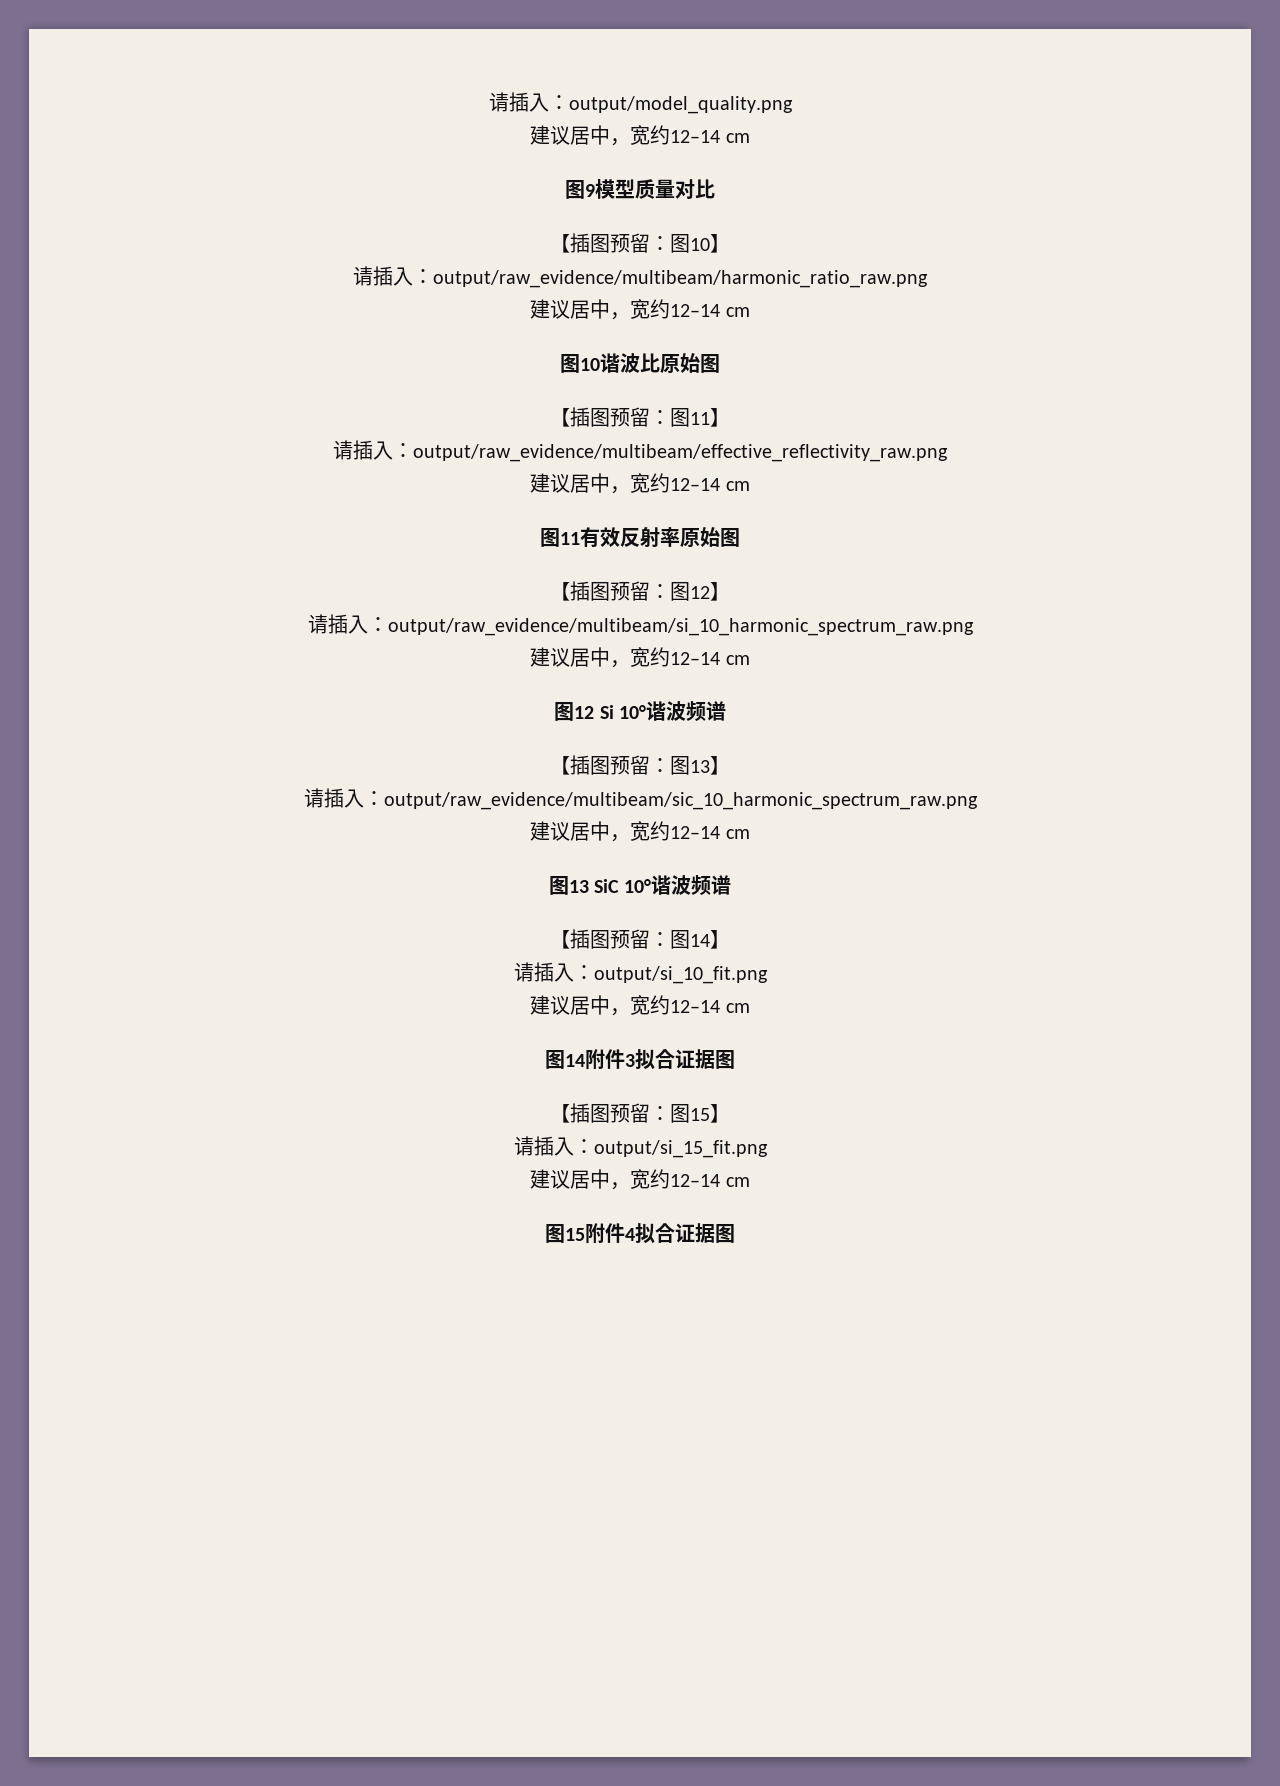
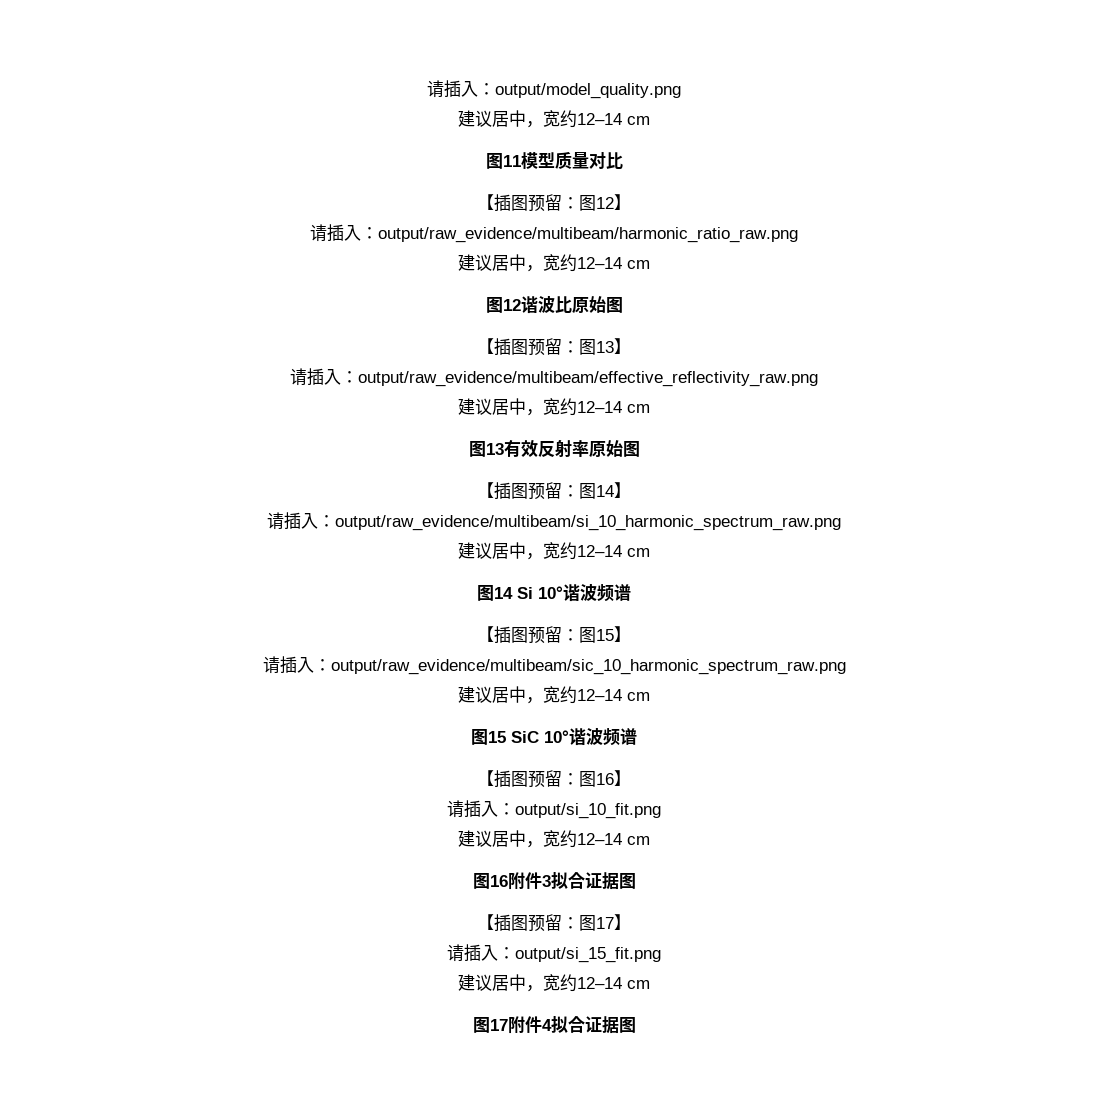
[585,184,595,197] 9 -> [502,155,521,167] 11
[690,238,710,251] 10 -> [596,197,614,209] 12
[580,358,600,371] 10 -> [502,299,521,311] 12
[690,412,710,425] 11 -> [596,341,614,353] 13
[560,532,580,545] 11 -> [485,443,504,455] 13
[690,586,710,599] 12 -> [596,485,614,497] 14
[574,706,595,719] 12 -> [494,587,513,599] 14
[690,760,710,773] 13 -> [596,629,614,641] 15
[568,880,589,893] 13 -> [488,731,506,743] 15
[690,934,710,947] 14 -> [596,773,614,785] 16
[565,1054,585,1067] 14 -> [489,875,508,887] 16
[690,1108,710,1121] 15 -> [596,917,614,929] 17
[565,1228,585,1241] 15 -> [489,1019,508,1031] 17

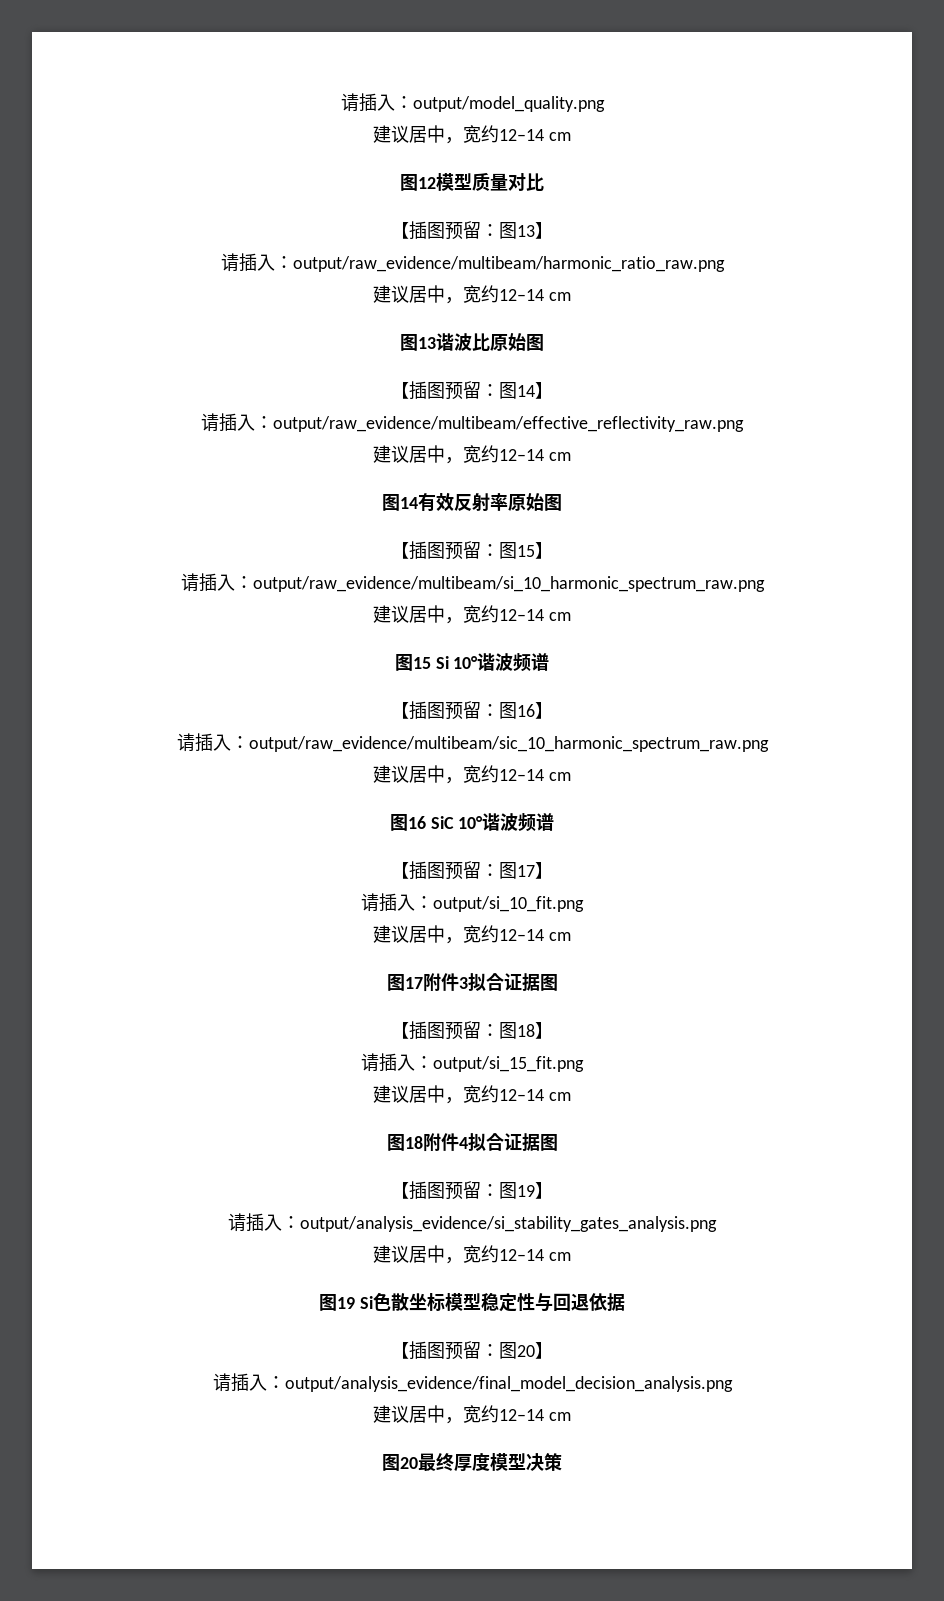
[502,155,521,167] 11 -> [418,177,436,189] 12
[596,197,614,209] 12 -> [517,225,535,237] 13
[502,299,521,311] 12 -> [418,337,436,349] 13
[596,341,614,353] 13 -> [517,385,535,397] 14
[485,443,504,455] 13 -> [400,497,418,509] 14
[596,485,614,497] 14 -> [517,545,535,557] 15
[494,587,513,599] 14 -> [412,657,431,669] 15
[477,626,631,644] [262,656,846,675] [458,686,650,704] [471,727,637,746] // 【插图预留：图15】 // 请插入：output/raw_evidence/multibeam/sic_10_harmonic_spectrum_raw.png // 建议居中，宽约12–14 cm // 图15 SiC 10°谐波频谱 -> (550, 661) none
(631, 778) none -> [176,733,769,752] [373,765,571,784] [389,812,555,832] [391,861,553,880] // 请插入：output/raw_evidence/multibeam/sic_10_harmonic_spectrum_raw.png // 建议居中，宽约12–14 cm // 图16 SiC 10°谐波频谱 // 【插图预留：图17】
[489,875,508,887] 16 -> [404,977,423,989] 17
[596,917,614,929] 17 -> [517,1024,535,1037] 18
[489,1019,508,1031] 17 -> [404,1136,423,1149] 18
(636, 1025) none -> [391,1181,553,1200] [228,1213,717,1232] [373,1245,571,1264] [319,1292,625,1312] [391,1341,553,1360] [212,1373,733,1392] [373,1405,571,1424] [382,1453,562,1472] // 【插图预留：图19】 // 请插入：output/analysis_evidence/si_stability_gates_analysis.png // 建议居中，宽约12–14 cm // 图19 Si色散坐标模型稳定性与回退依据 // 【插图预留：图20】 // 请插入：output/analysis_evidence/final_model_decision_analysis.png // 建议居中，宽约12–14 cm // 图20最终厚度模型决策

